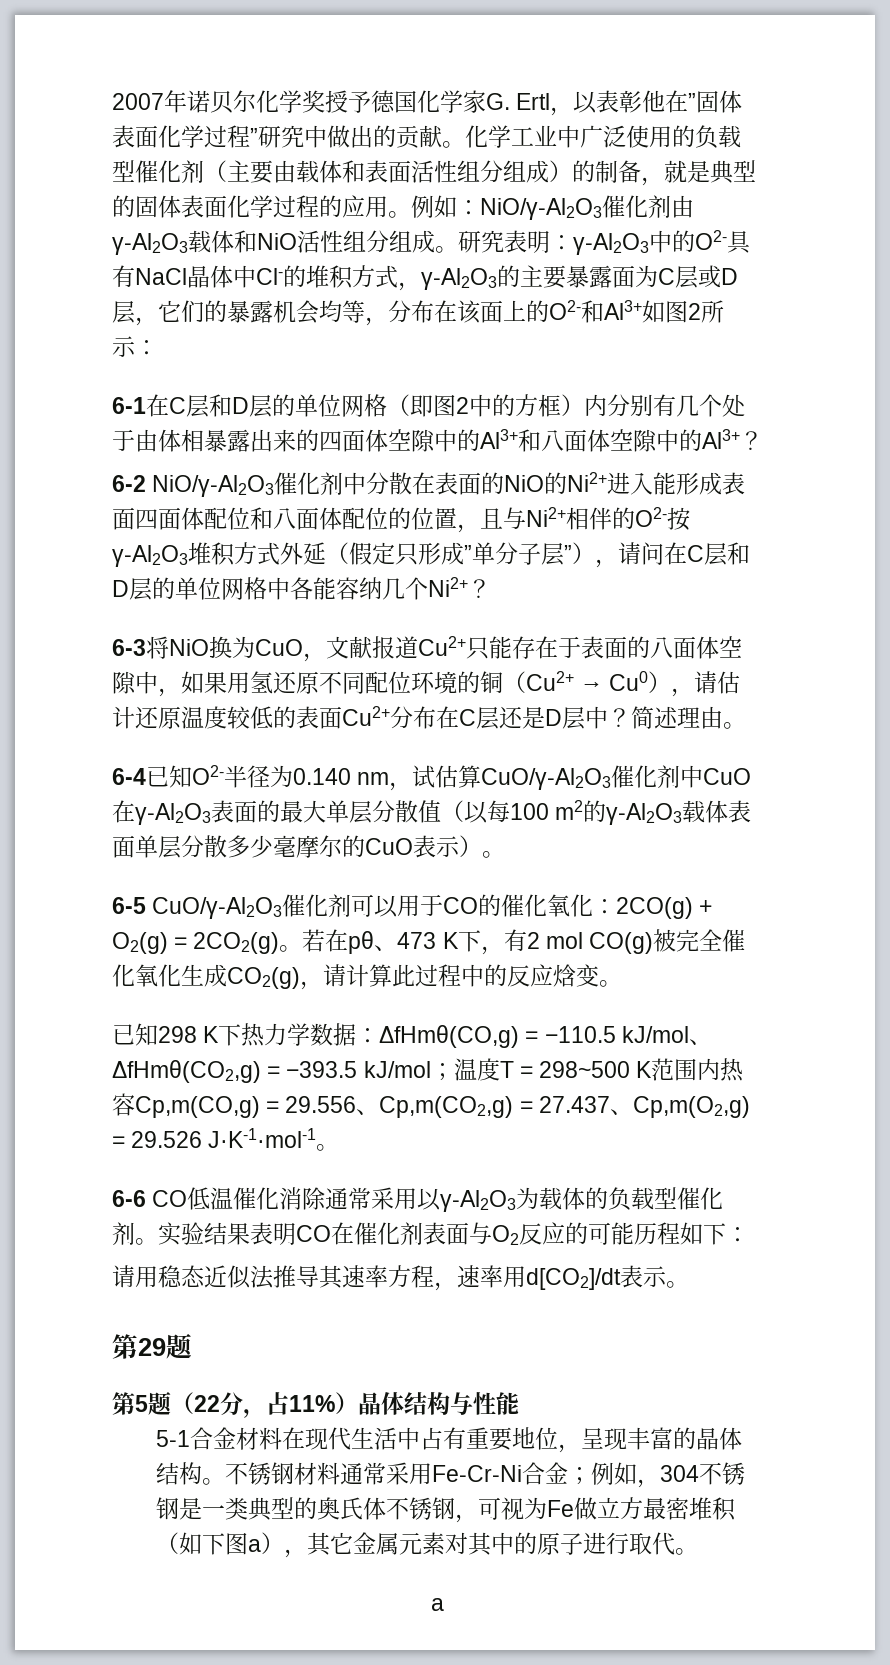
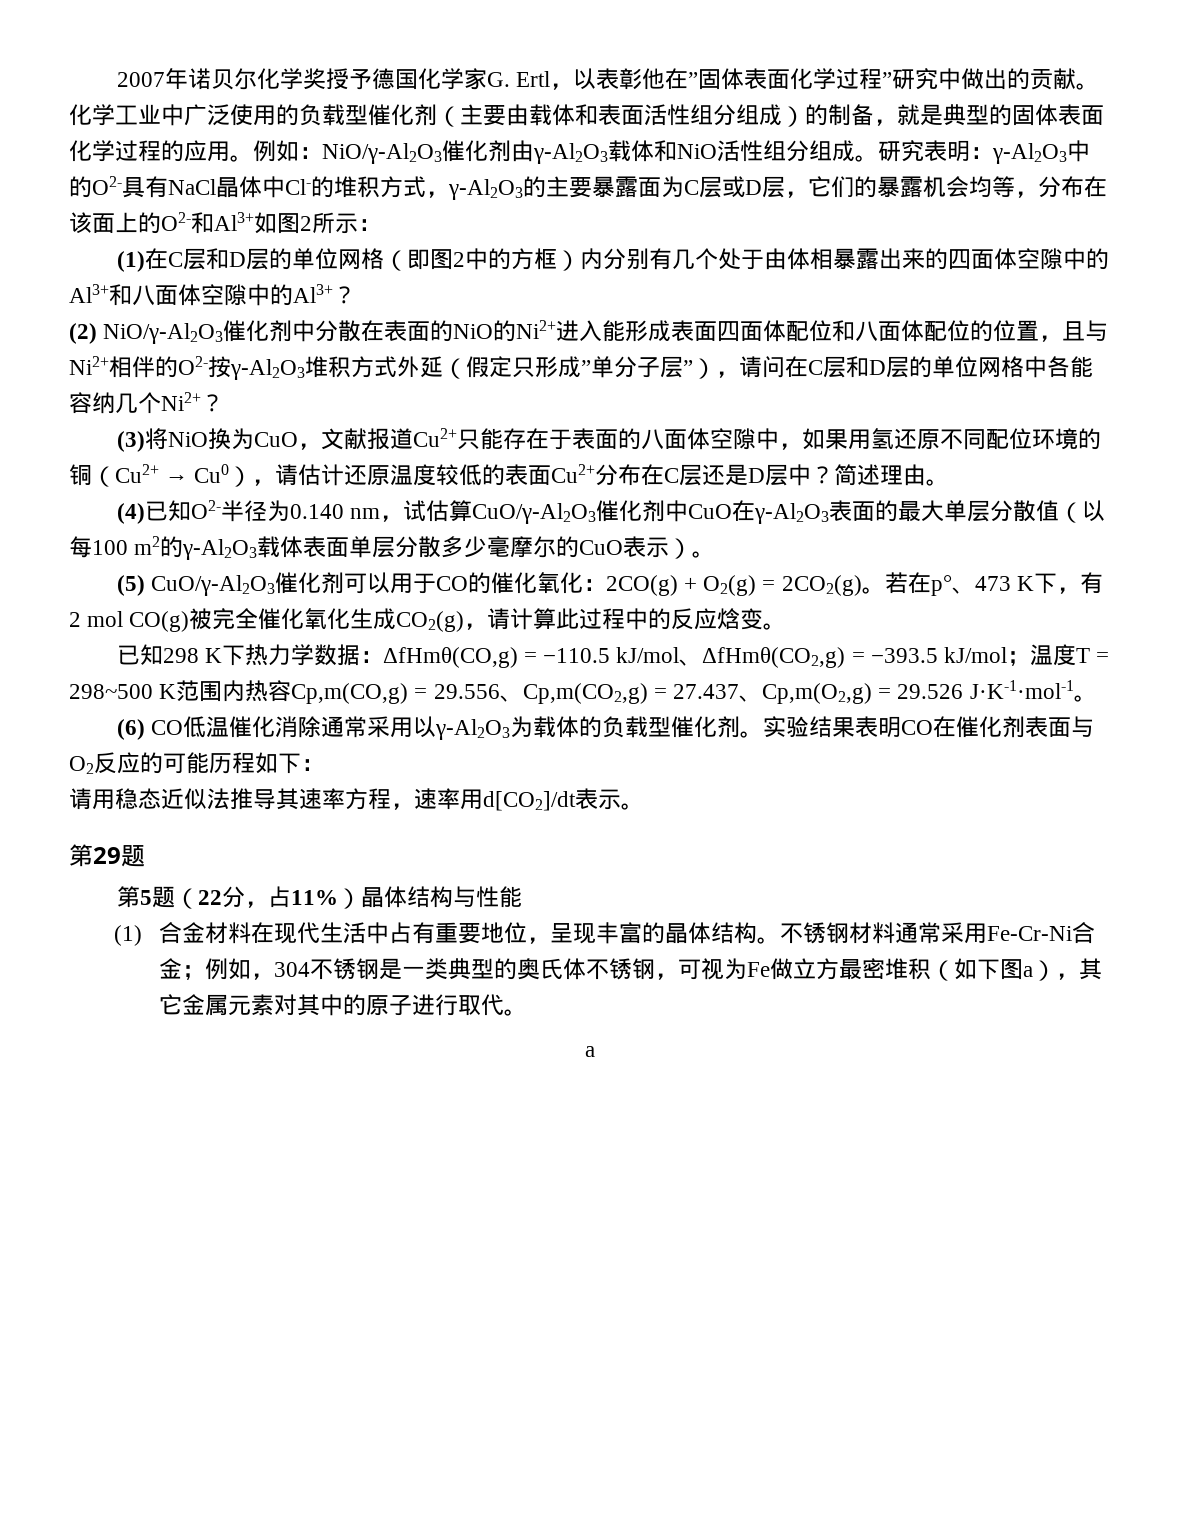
[112,397,146,414] 6-1 -> [116,251,145,272] (1)
[112,475,146,492] 6-2 -> [69,323,97,344] (2)
[112,639,146,656] 6-3 -> [116,431,145,452] (3)
[112,768,146,785] 6-4 -> [116,503,145,524] (4)
[112,897,146,914] 6-5 -> [116,575,145,596] (5)
[348,931,375,954] pθ -> [930,575,952,596] p°
[112,1190,146,1207] 6-6 -> [116,719,145,740] (6)
[156,1430,191,1447] 5-1 -> [113,925,142,946] (1)

